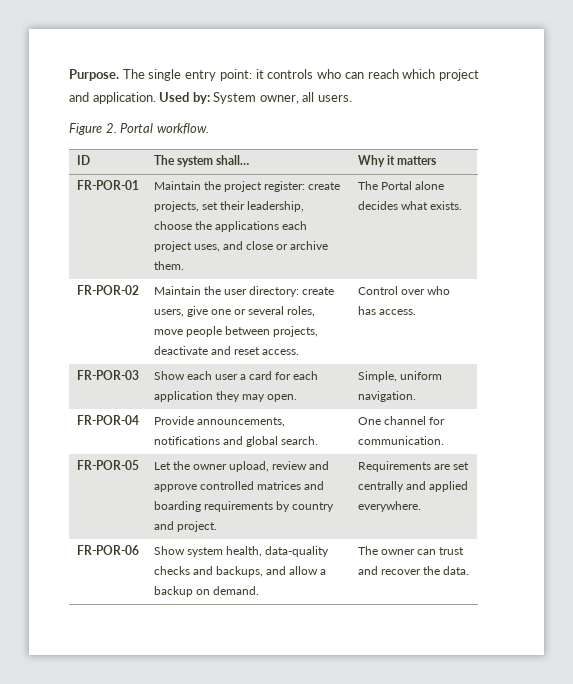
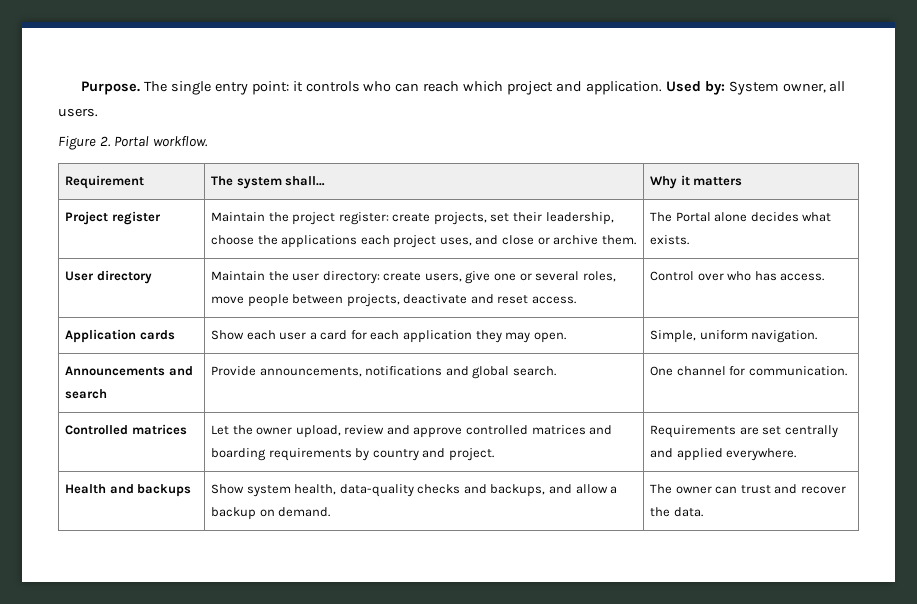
[76,155,90,165] ID -> [65,175,145,189] Requirement
[76,180,139,190] FR-POR-01 -> [65,211,161,225] Project register
[76,285,139,295] FR-POR-02 -> [65,270,152,284] User directory
[76,370,139,380] FR-POR-03 -> [65,329,175,343] Application cards
[76,415,139,425] FR-POR-04 -> [65,366,193,376] [65,389,108,399] Announcements and search
[76,460,139,470] FR-POR-05 -> [65,424,187,435] Controlled matrices
[76,545,139,555] FR-POR-06 -> [65,484,192,497] Health and backups

